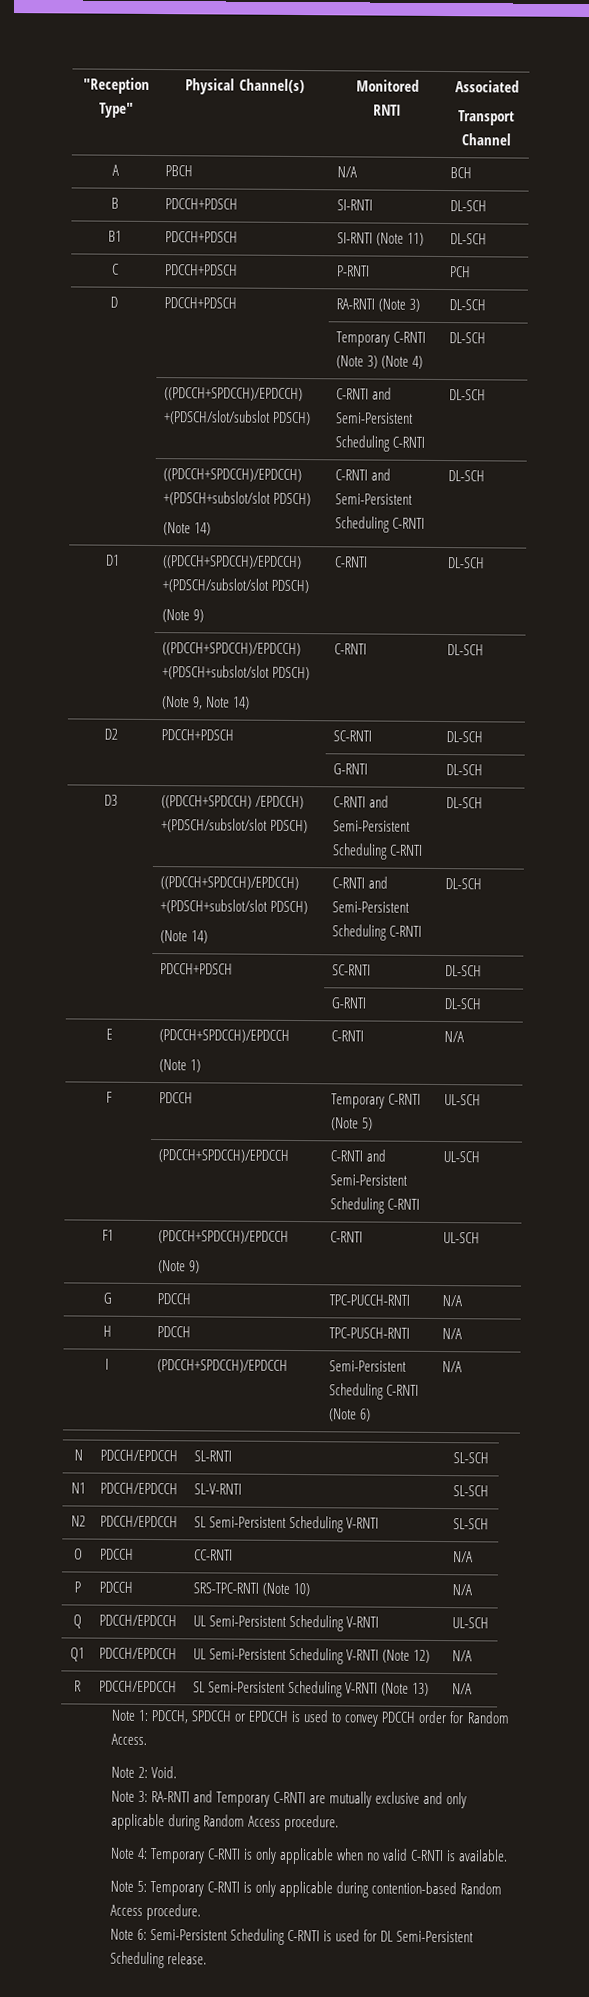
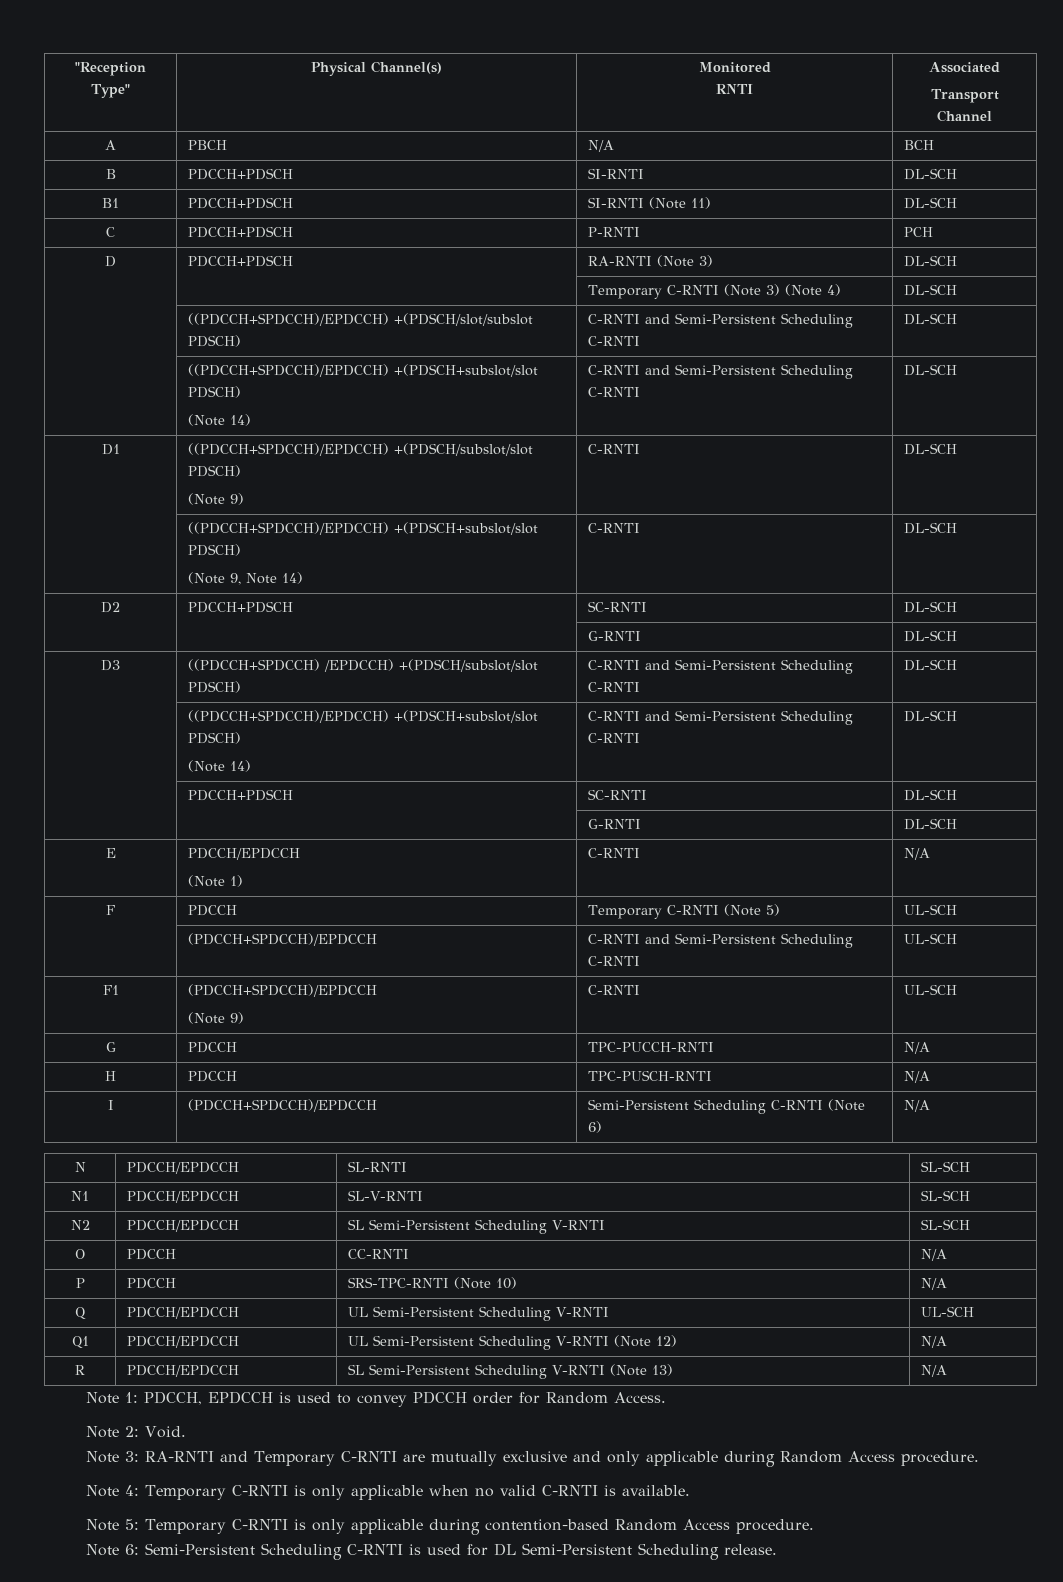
[158,1029,290,1043] (PDCCH+SPDCCH)/EPDCCH -> [187,848,300,860] PDCCH/EPDCCH
[191,1710,247,1722] SPDCCH or -> (202, 1398) none

